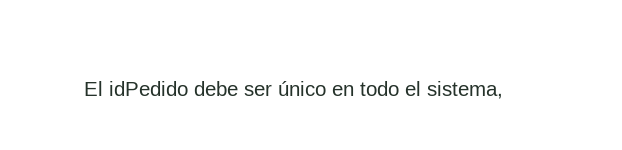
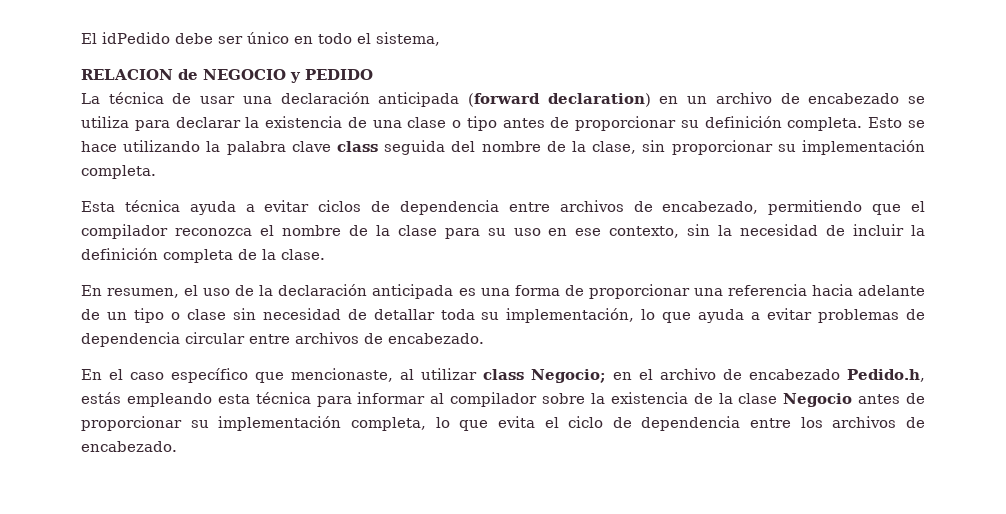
(503, 90) none -> [81,69,373,83] [81,92,925,107] [81,116,925,131] [81,140,926,155] [81,165,156,179] [81,200,926,215] [81,224,926,239] [81,248,325,263] [81,284,925,299] [81,308,926,323] [81,332,484,347] [81,368,925,383] [81,392,925,407] [81,416,925,431] [81,441,177,452] // RELACION de NEGOCIO y PEDIDO // La técnica de usar una declaración anticipada (forward declaration) en un archivo de encabezado se utiliza para declarar la existencia de una clase o tipo antes de proporcionar su definición completa. Esto se hace utilizando la palabra clave class seguida del nombre de la clase, sin proporcionar su implementación completa. // Esta técnica ayuda a evitar ciclos de dependencia entre archivos de encabezado, permitiendo que el compilador reconozca el nombre de la clase para su uso en ese contexto, sin la necesidad de incluir la definición completa de la clase. // En resumen, el uso de la declaración anticipada es una forma de proporcionar una referencia hacia adelante de un tipo o clase sin necesidad de detallar toda su implementación, lo que ayuda a evitar problemas de dependencia circular entre archivos de encabezado. // En el caso específico que mencionaste, al utilizar class Negocio; en el archivo de encabezado Pedido.h, estás empleando esta técnica para informar al compilador sobre la existencia de la clase Negocio antes de proporcionar su implementación completa, lo que evita el ciclo de dependencia entre los archivos de encabezado.

